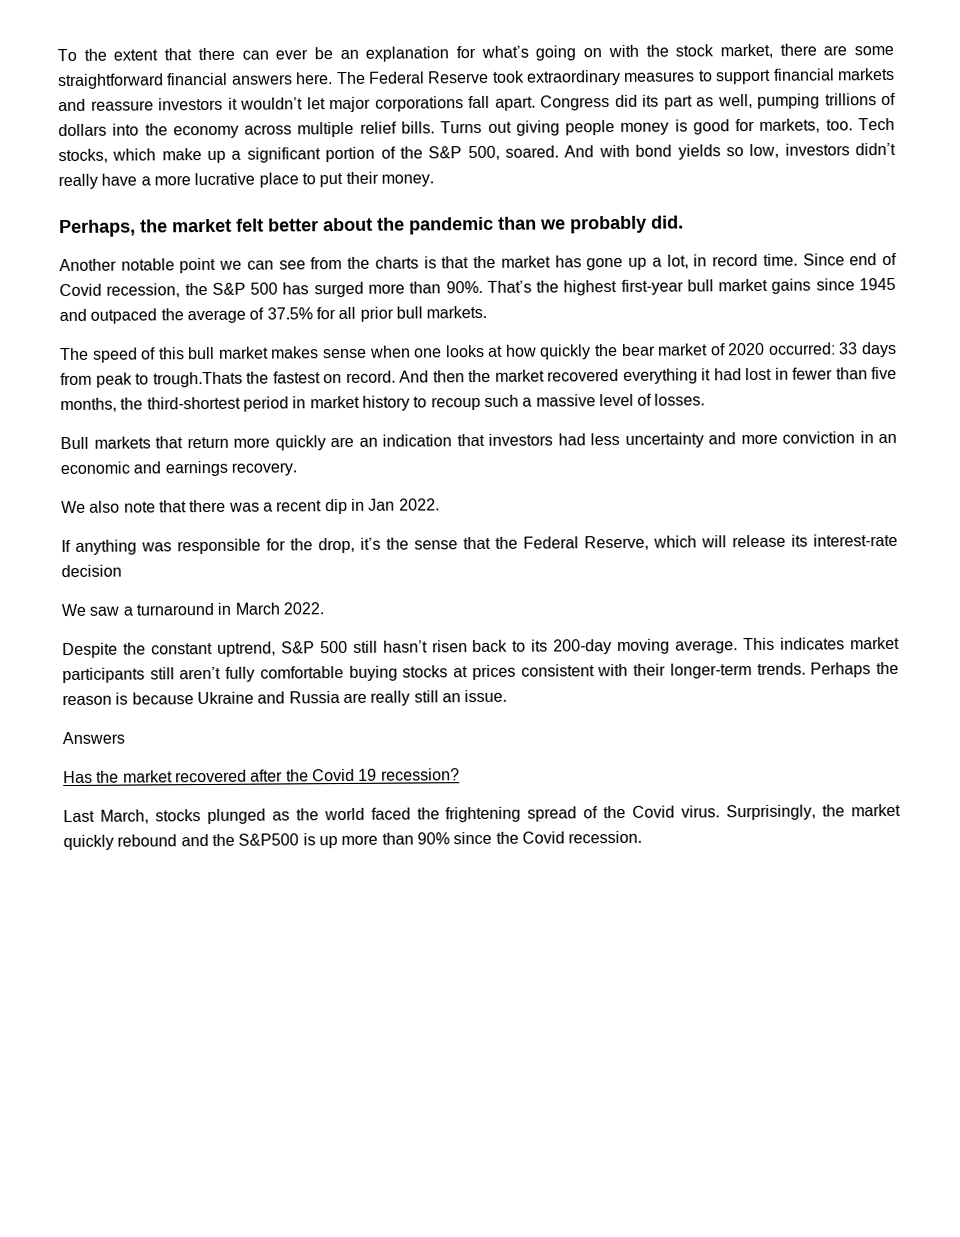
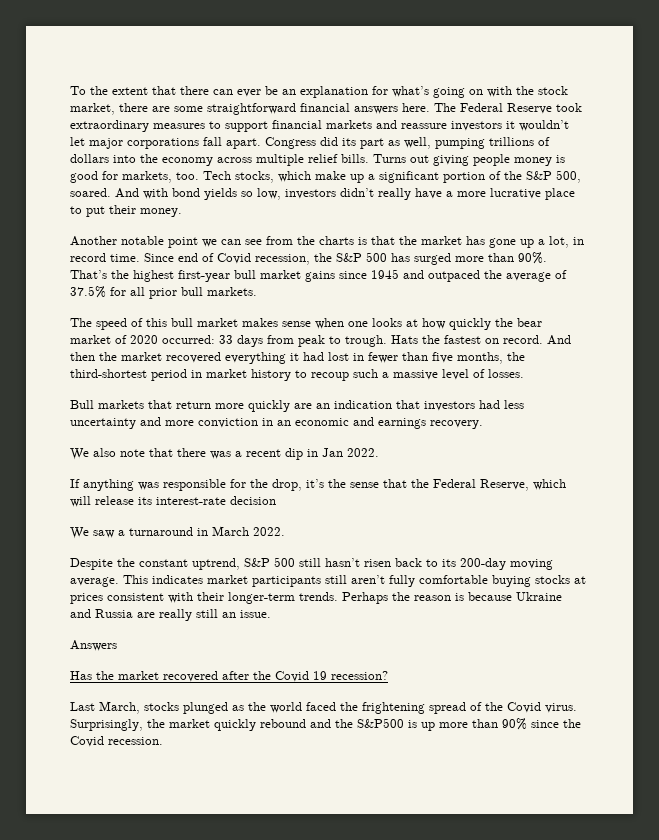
[59,215,684,238] // Perhaps, the market felt better about the pandemic than we probably did. -> (182, 212) none
[152,371,243,388] trough.Thats -> [345,335,418,347] trough. Hats

